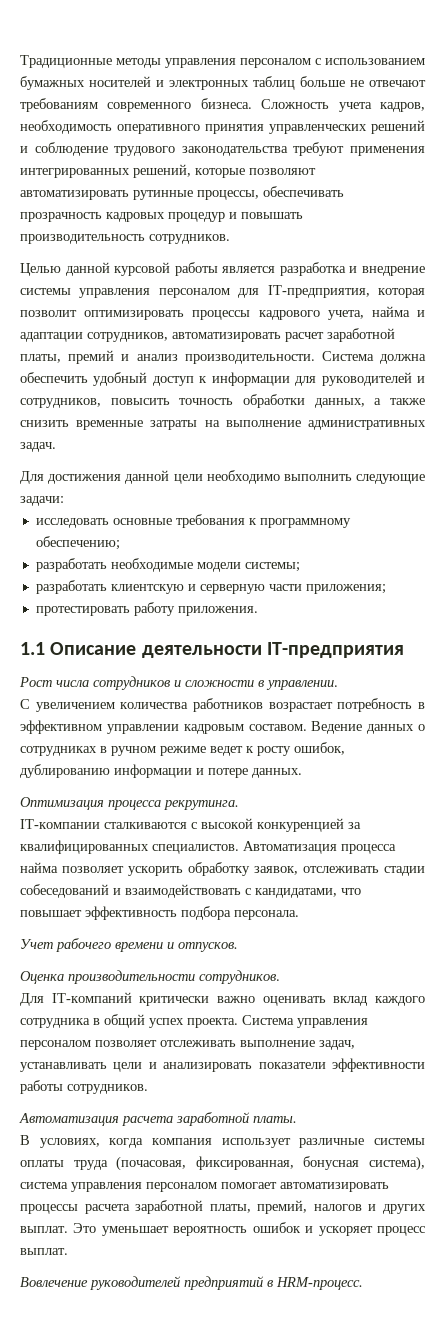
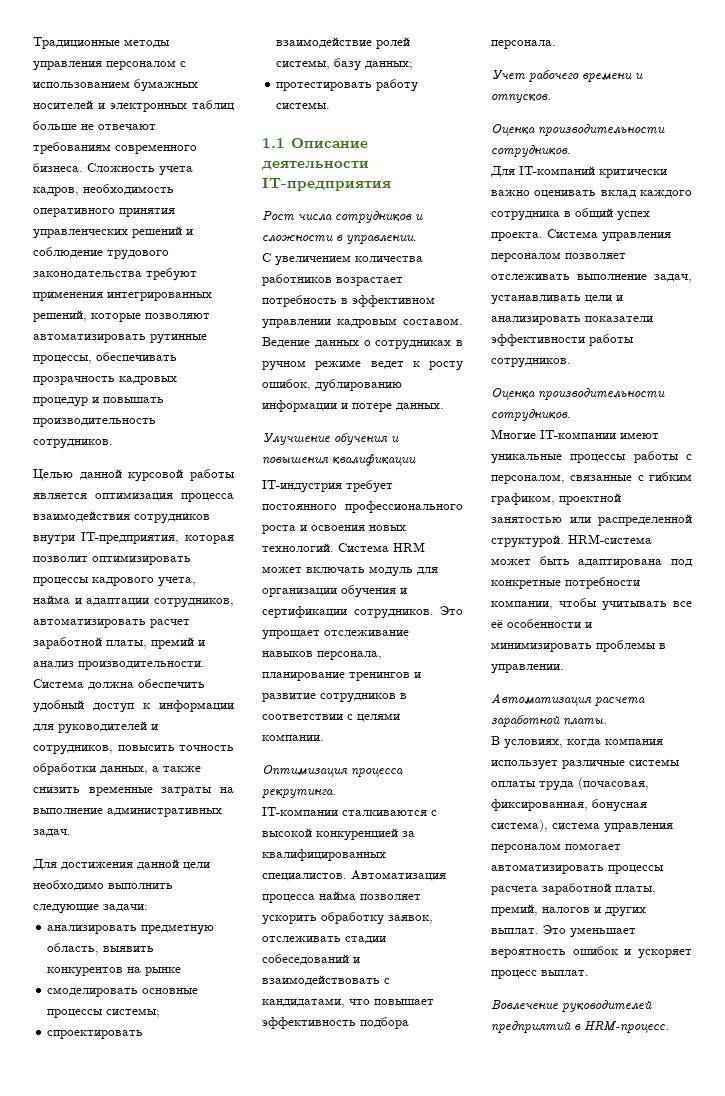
[279,262,425,276] [20,288,260,298] разработка и внедрение системы управления персоналом для -> [95,492,234,502] [33,511,210,524] [33,535,75,545] оптимизация процесса взаимодействия сотрудников внутри
[35,514,351,528] [35,536,120,550] [35,558,300,572] [35,580,386,594] исследовать основные требования к программному обеспечению; // разработать необходимые модели системы; // разработать клиентскую и серверную части приложения; -> [47,924,215,935] [47,943,155,955] [47,967,182,977] [47,987,199,997] [47,1008,161,1018] [47,1030,144,1039] [276,37,411,49] [276,58,414,71] анализировать предметную область, выявить конкурентов на рынке // смоделировать основные процессы системы; // спроектировать взаимодействие ролей системы, базу данных;
[177,606,258,616] приложения. -> [276,102,331,109] системы.
(302, 773) none -> [262,432,399,445] [262,454,416,466] [262,480,393,493] [262,501,463,513] [262,525,406,534] [262,542,425,552] [262,566,438,577] [262,585,407,598] [262,606,463,619] [262,630,409,640] [262,651,382,660] [262,672,421,681] [262,693,407,703] [262,713,400,722] [262,734,324,741] // Улучшение обучения и повышения квалификации // IT-индустрия требует постоянного профессионального роста и освоения новых технологий. Система HRM может включать модуль для организации обучения и сертификации сотрудников. Это упрощает отслеживание навыков персонала, планирование тренингов и развитие сотрудников в соответствии с целями компании.
(148, 1089) none -> [491,388,665,400] [491,409,571,421] [491,429,659,439] [491,451,692,464] [491,472,692,484] [491,493,621,505] [491,514,692,526] [491,534,652,548] [491,556,693,568] [491,577,640,589] [491,598,692,611] [491,619,592,628] [491,640,666,652] [491,664,564,674] // Оценка производительности сотрудников. // Многие IT-компании имеют уникальные процессы работы с персоналом, связанные с гибким графиком, проектной занятостью или распределенной структурой. HRM-система может быть адаптирована под конкретные потребности компании, чтобы учитывать все её особенности и минимизировать проблемы в управлении.

